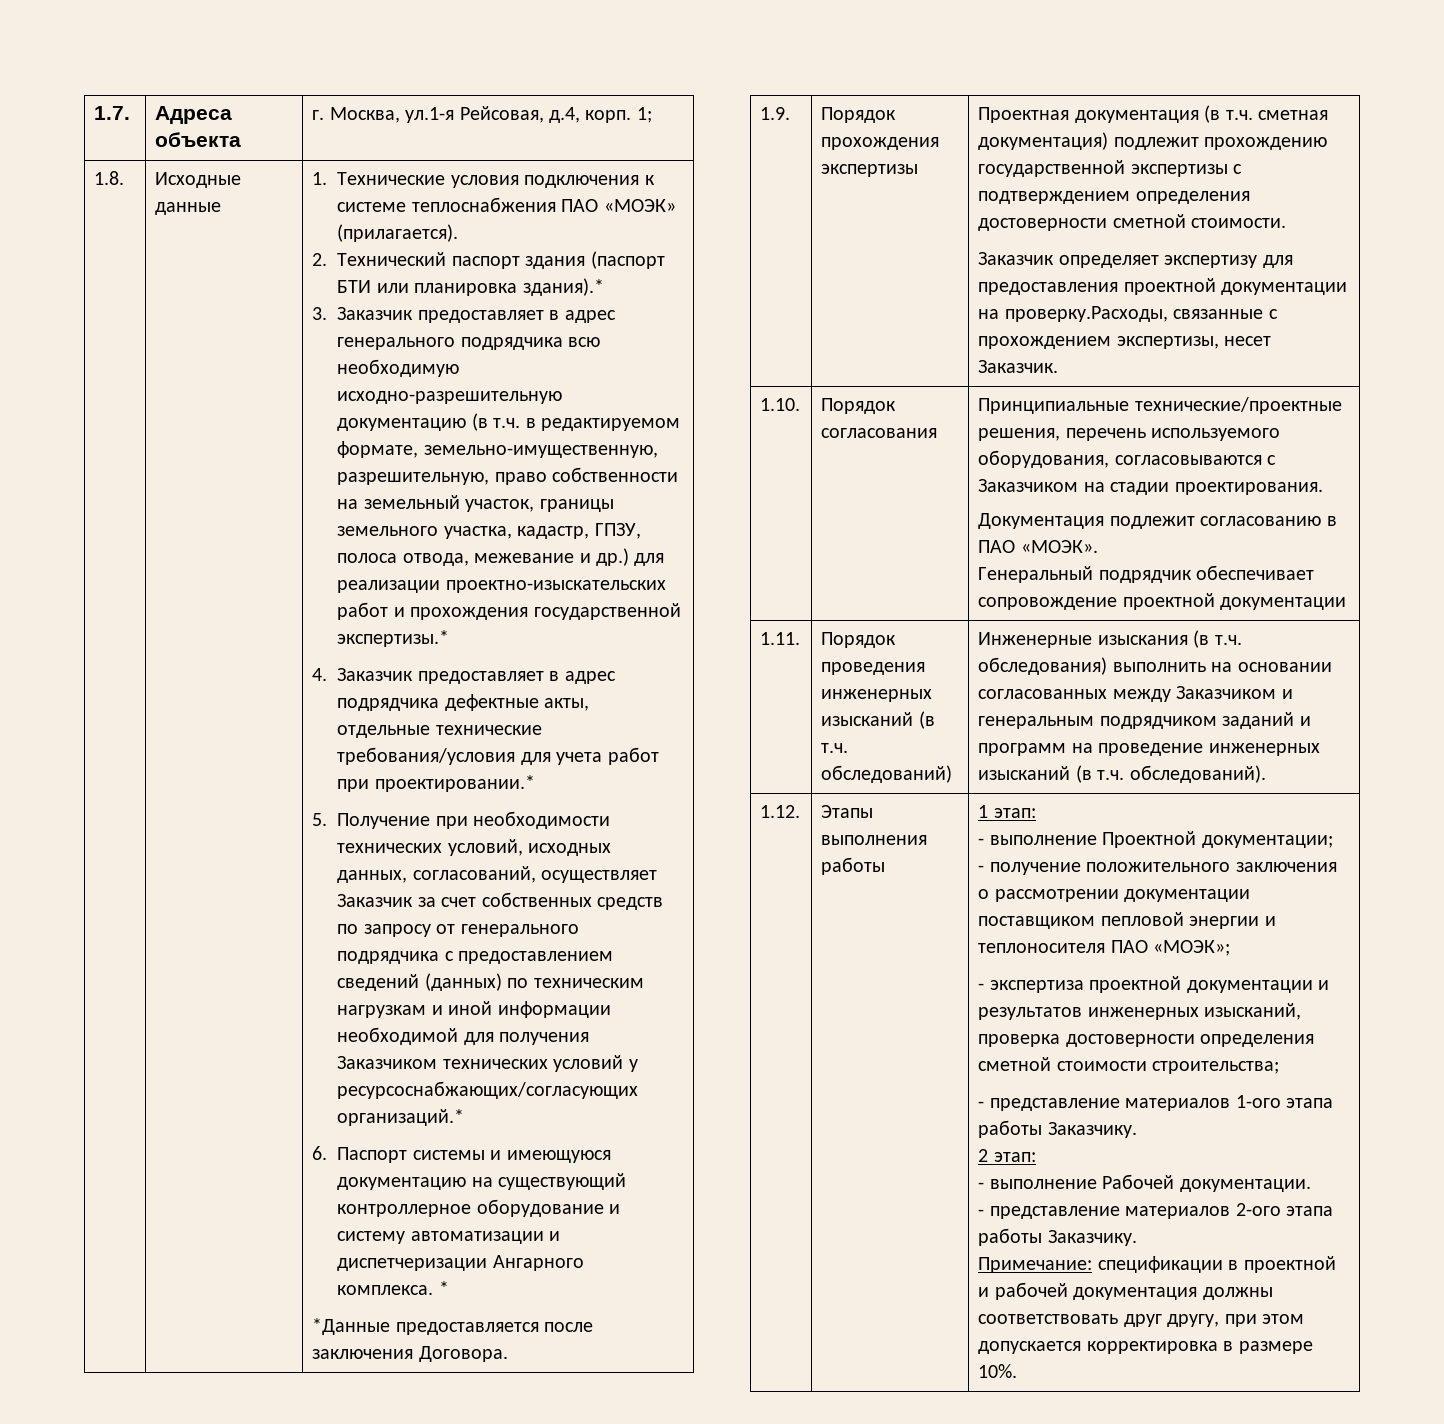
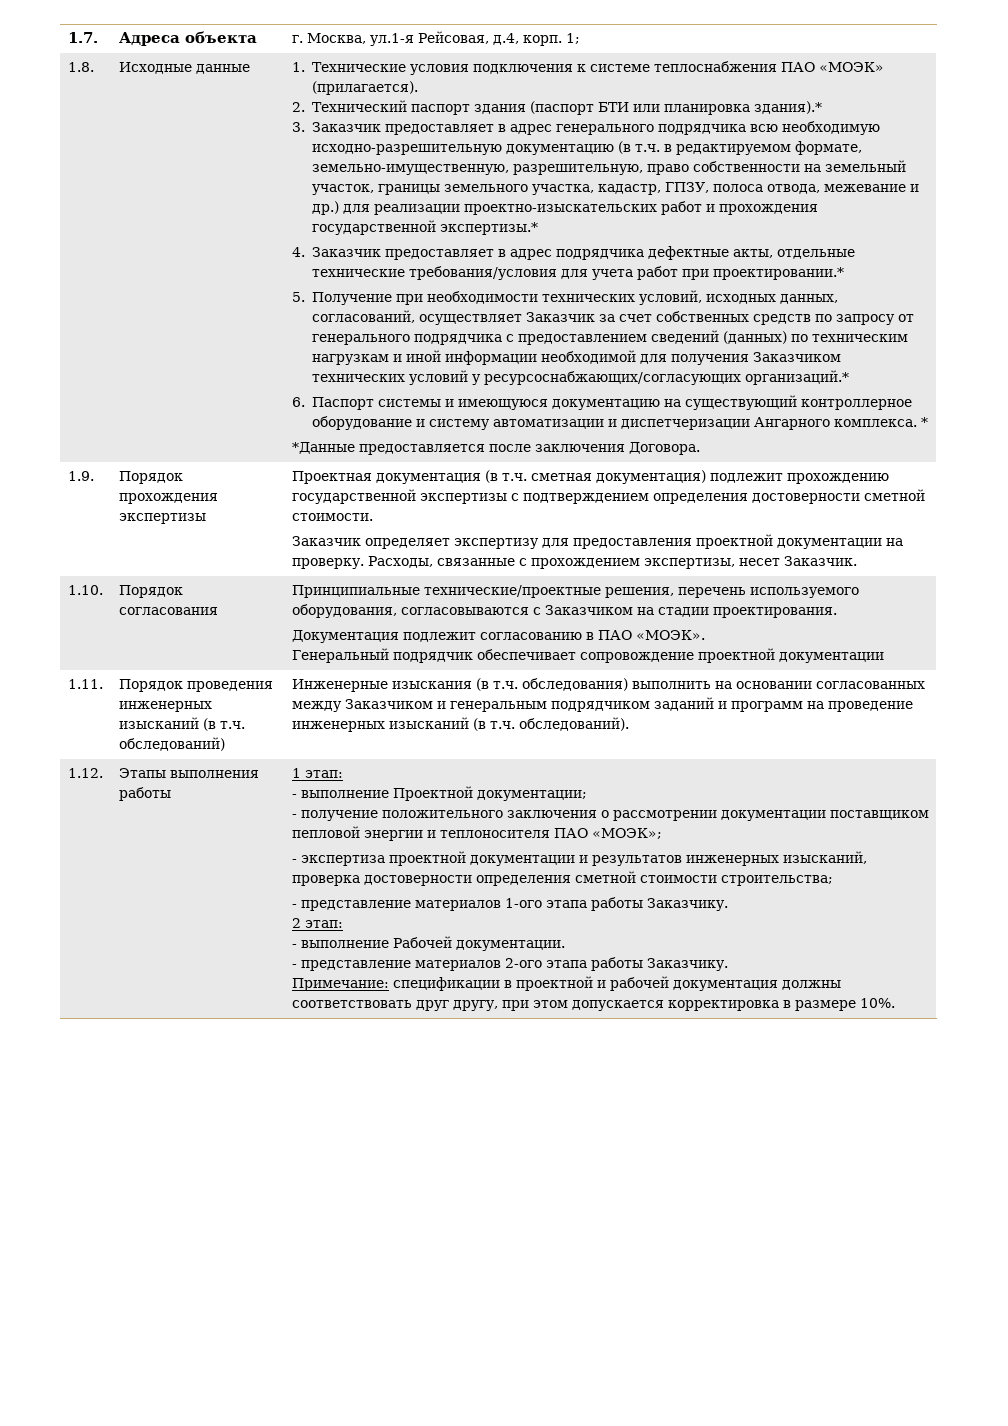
[1004,306,1168,322] проверку.Расходы, -> [291,556,433,569] проверку. Расходы,

